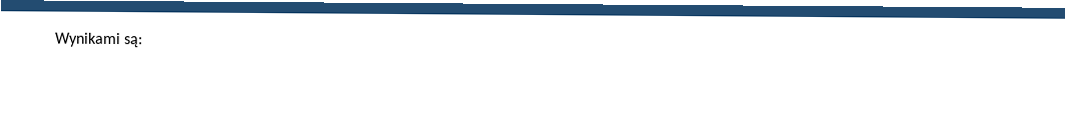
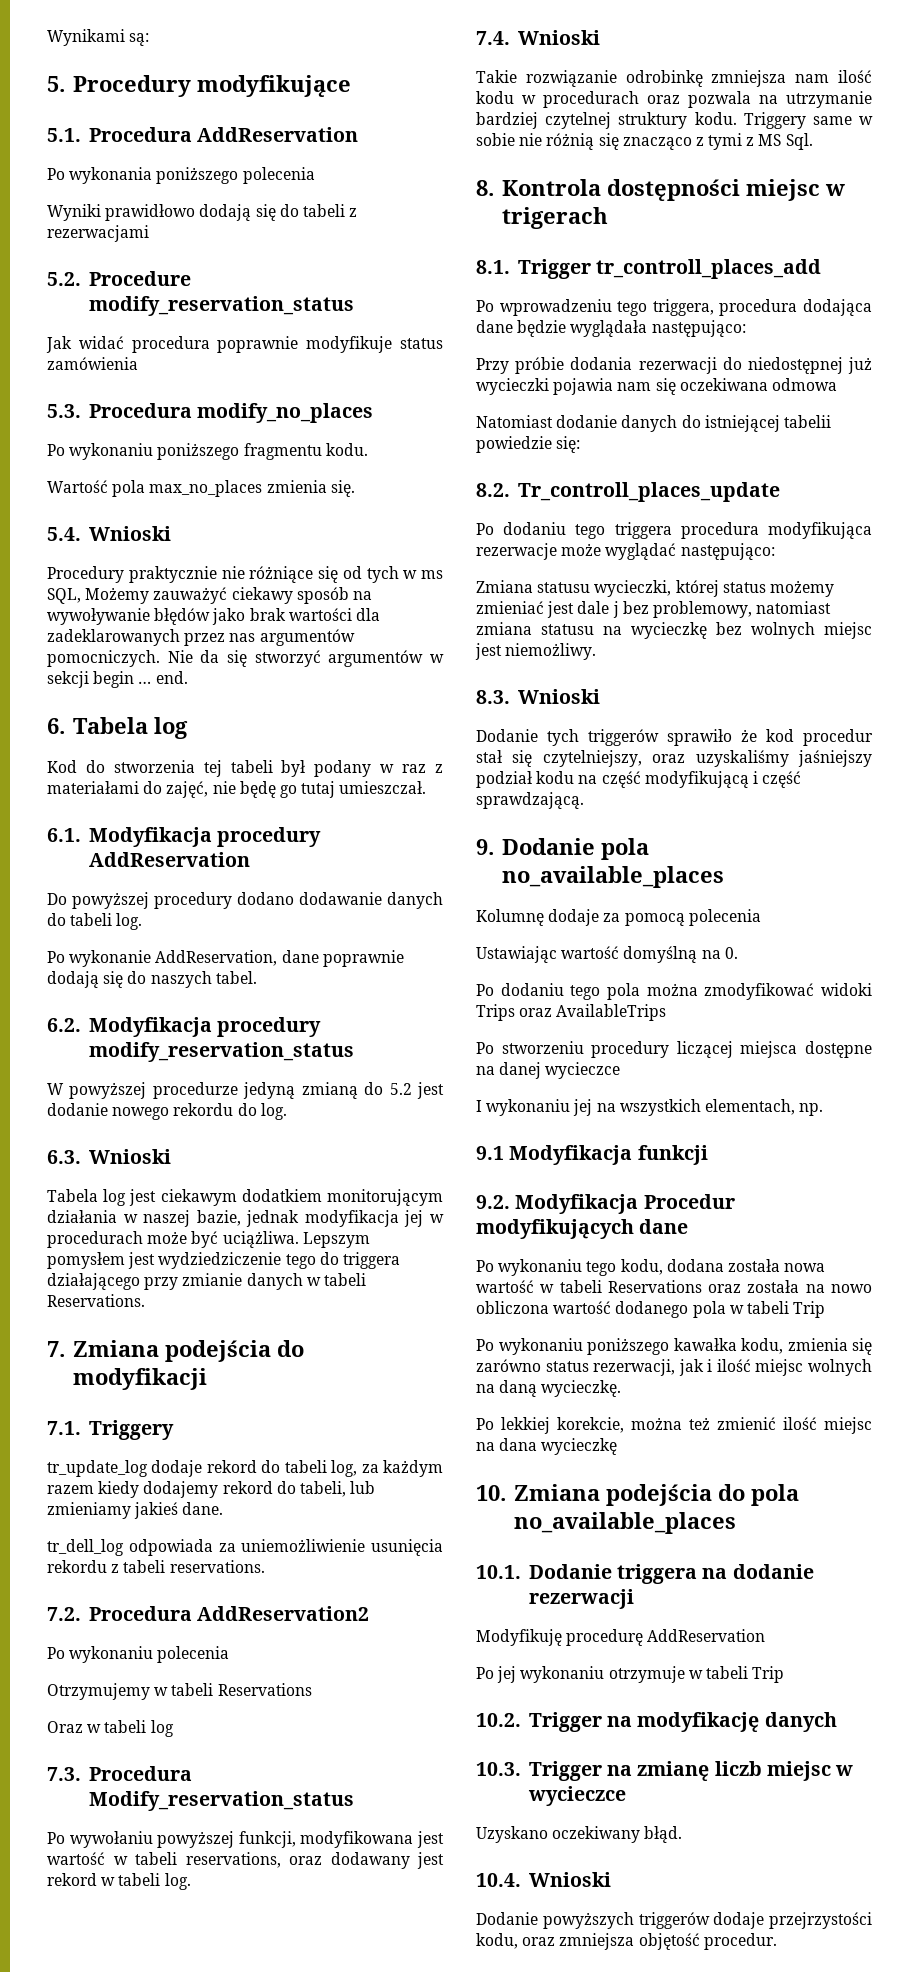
(144, 42) none -> [47,75,351,97] [47,127,359,142] [47,167,315,184] [47,204,358,221] [47,225,149,242] [47,271,191,286] [88,296,354,316] [46,336,443,353] [47,357,138,370] [47,403,374,423] [47,443,368,460] [47,480,355,497] [47,526,171,541] [47,566,443,583] [47,587,372,604] [47,608,380,625] [47,629,355,646] [47,650,444,667] [47,671,188,688] [47,717,188,739] [47,760,444,777] [47,781,427,798] [47,827,322,847] [88,852,250,867] [47,892,443,909] [47,913,143,930] [47,950,404,967] [47,971,257,988] [47,1017,322,1037] [88,1042,354,1062] [47,1082,444,1099] [47,1103,287,1120] [47,1149,171,1164] [47,1189,443,1206] [47,1210,444,1227] [47,1231,370,1248] [47,1252,400,1269] [47,1273,366,1290] [47,1294,145,1307] [47,1340,304,1362] [72,1368,207,1390] [47,1420,174,1440] [47,1460,443,1477] [47,1481,376,1498] [47,1502,224,1519] [47,1539,443,1556] [47,1560,265,1573] [47,1606,370,1621] [47,1646,230,1663] [47,1683,312,1700] [47,1720,174,1737] [47,1766,192,1781] [88,1791,354,1811] [47,1831,444,1848] [47,1852,444,1869] [47,1873,191,1890] [476,30,600,45] [476,70,872,87] [476,91,872,108] [476,112,873,129] [476,133,813,150] [476,179,845,201] [501,207,608,229] [476,259,822,279] [476,299,872,316] [476,320,746,337] [476,357,872,374] [476,378,837,395] [476,415,831,432] [476,436,581,453] [476,482,780,502] [476,522,872,539] [476,543,775,560] [476,580,834,597] [476,601,832,618] [476,622,872,639] [475,643,597,660] [476,689,600,704] [476,729,873,746] [476,750,872,767] [476,771,802,788] [476,792,584,809] [476,838,649,860] [501,866,724,888] [476,909,761,926] [476,946,738,963] [476,983,872,1000] [476,1004,667,1021] [476,1041,872,1058] [476,1062,621,1079] [476,1099,824,1116] [476,1145,708,1165] [476,1194,735,1214] [476,1219,689,1239] [476,1259,826,1276] [476,1280,872,1293] [476,1301,826,1318] [476,1338,872,1355] [476,1359,872,1376] [476,1380,622,1397] [476,1417,872,1434] [476,1438,618,1455] [476,1484,799,1506] [513,1512,736,1534] [476,1564,814,1584] [528,1589,634,1609] [476,1629,766,1646] [476,1666,785,1683] [476,1712,837,1732] [476,1761,854,1781] [527,1786,626,1806] [476,1826,683,1843] [476,1872,611,1887] [476,1912,872,1929] [476,1933,777,1950] // 5. Procedury modyfikujące // 5.1. Procedura AddReservation // Po wykonania poniższego polecenia // Wyniki prawidłowo dodają się do tabeli z rezerwacjami // 5.2. Procedure modify_reservation_status // Jak widać procedura poprawnie modyfikuje status zamówienia // 5.3. Procedura modify_no_places // Po wykonaniu poniższego fragmentu kodu. // Wartość pola max_no_places zmienia się. // 5.4. Wnioski // Procedury praktycznie nie różniące się od tych w ms SQL, Możemy zauważyć ciekawy sposób na wywoływanie błędów jako brak wartości dla zadeklarowanych przez nas argumentów pomocniczych. Nie da się stworzyć argumentów w sekcji begin … end. // 6. Tabela log // Kod do stworzenia tej tabeli był podany w raz z materiałami do zajęć, nie będę go tutaj umieszczał. // 6.1. Modyfikacja procedury AddReservation // Do powyższej procedury dodano dodawanie danych do tabeli log. // Po wykonanie AddReservation, dane poprawnie dodają się do naszych tabel. // 6.2. Modyfikacja procedury modify_reservation_status // W powyższej procedurze jedyną zmianą do 5.2 jest dodanie nowego rekordu do log. // 6.3. Wnioski // Tabela log jest ciekawym dodatkiem monitorującym działania w naszej bazie, jednak modyfikacja jej w procedurach może być uciążliwa. Lepszym pomysłem jest wydziedziczenie tego do triggera działającego przy zmianie danych w tabeli Reservations. // 7. Zmiana podejścia do modyfikacji // 7.1. Triggery // tr_update_log dodaje rekord do tabeli log, za każdym razem kiedy dodajemy rekord do tabeli, lub zmieniamy jakieś dane. // tr_dell_log odpowiada za uniemożliwienie usunięcia rekordu z tabeli reservations. // 7.2. Procedura AddReservation2 // Po wykonaniu polecenia // Otrzymujemy w tabeli Reservations // Oraz w tabeli log // 7.3. Procedura Modify_reservation_status // Po wywołaniu powyższej funkcji, modyfikowana jest wartość w tabeli reservations, oraz dodawany jest rekord w tabeli log. // 7.4. Wnioski // Takie rozwiązanie odrobinkę zmniejsza nam ilość kodu w procedurach oraz pozwala na utrzymanie bardziej czytelnej struktury kodu. Triggery same w sobie nie różnią się znacząco z tymi z MS Sql. // 8. Kontrola dostępności miejsc w trigerach // 8.1. Trigger tr_controll_places_add // Po wprowadzeniu tego triggera, procedura dodająca dane będzie wyglądała następująco: // Przy próbie dodania rezerwacji do niedostępnej już wycieczki pojawia nam się oczekiwana odmowa // Natomiast dodanie danych do istniejącej tabelii powiedzie się: // 8.2. Tr_controll_places_update // Po dodaniu tego triggera procedura modyfikująca rezerwacje może wyglądać następująco: // Zmiana statusu wycieczki, której status możemy zmieniać jest dale j bez problemowy, natomiast zmiana statusu na wycieczkę bez wolnych miejsc jest niemożliwy. // 8.3. Wnioski // Dodanie tych triggerów sprawiło że kod procedur stał się czytelniejszy, oraz uzyskaliśmy jaśniejszy podział kodu na część modyfikującą i część sprawdzającą. // 9. Dodanie pola no_available_places // Kolumnę dodaje za pomocą polecenia // Ustawiając wartość domyślną na 0. // Po dodaniu tego pola można zmodyfikować widoki Trips oraz AvailableTrips // Po stworzeniu procedury liczącej miejsca dostępne na danej wycieczce // I wykonaniu jej na wszystkich elementach, np. // 9.1 Modyfikacja funkcji // 9.2. Modyfikacja Procedur modyfikujących dane // Po wykonaniu tego kodu, dodana została nowa wartość w tabeli Reservations oraz została na nowo obliczona wartość dodanego pola w tabeli Trip // Po wykonaniu poniższego kawałka kodu, zmienia się zarówno status rezerwacji, jak i ilość miejsc wolnych na daną wycieczkę. // Po lekkiej korekcie, można też zmienić ilość miejsc na dana wycieczkę // 10. Zmiana podejścia do pola no_available_places // 10.1. Dodanie triggera na dodanie rezerwacji // Modyfikuję procedurę AddReservation // Po jej wykonaniu otrzymuje w tabeli Trip // 10.2. Trigger na modyfikację danych // 10.3. Trigger na zmianę liczb miejsc w wycieczce // Uzyskano oczekiwany błąd. // 10.4. Wnioski // Dodanie powyższych triggerów dodaje przejrzystości kodu, oraz zmniejsza objętość procedur.

